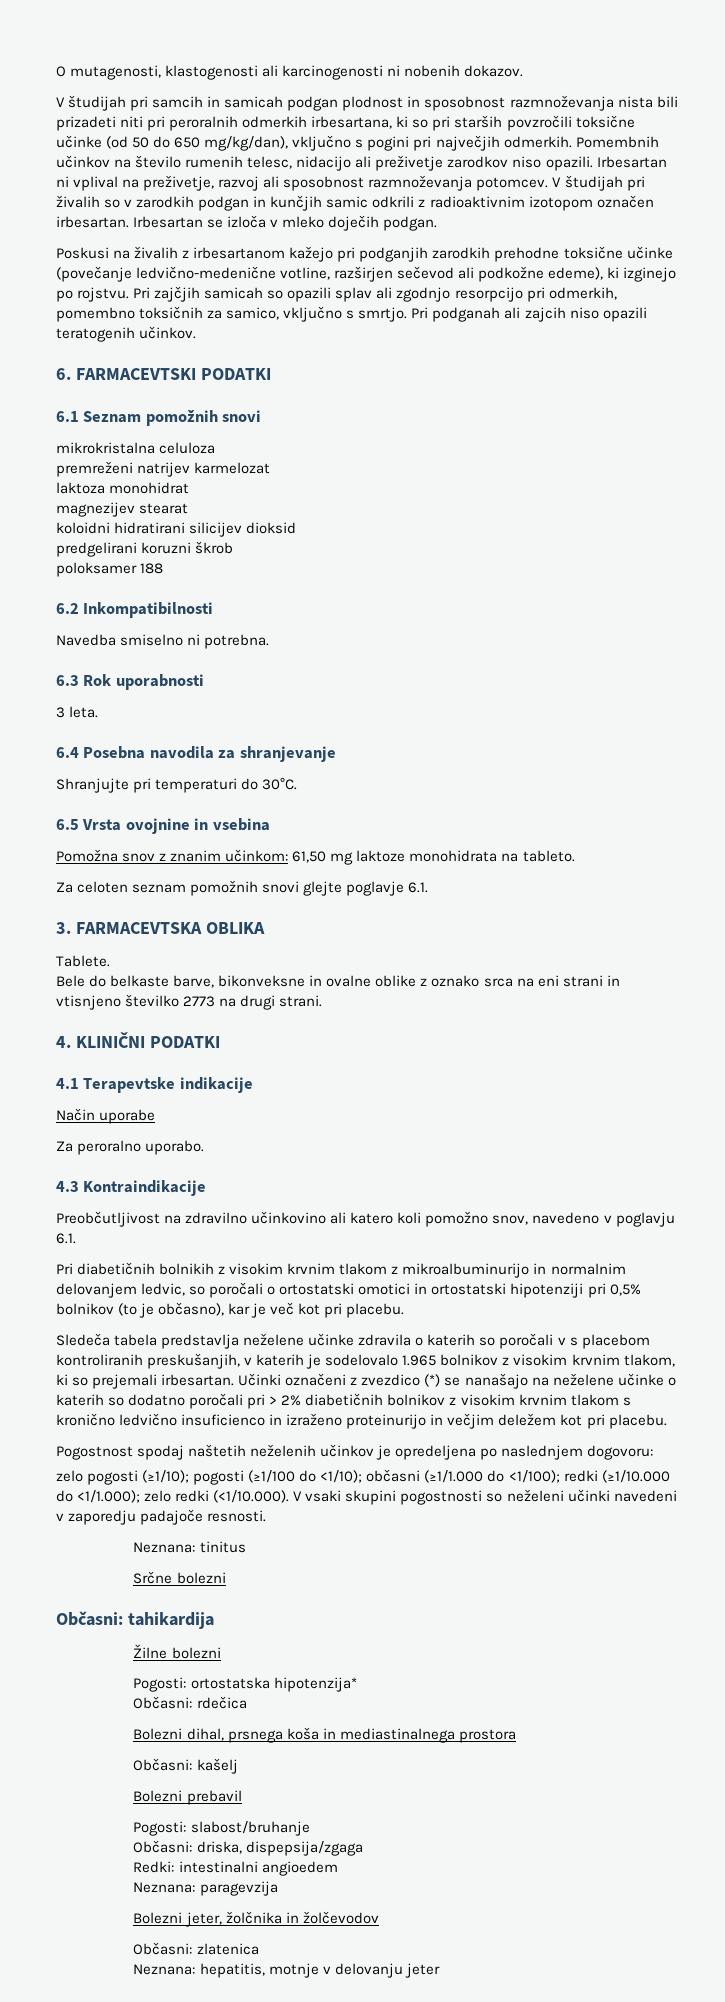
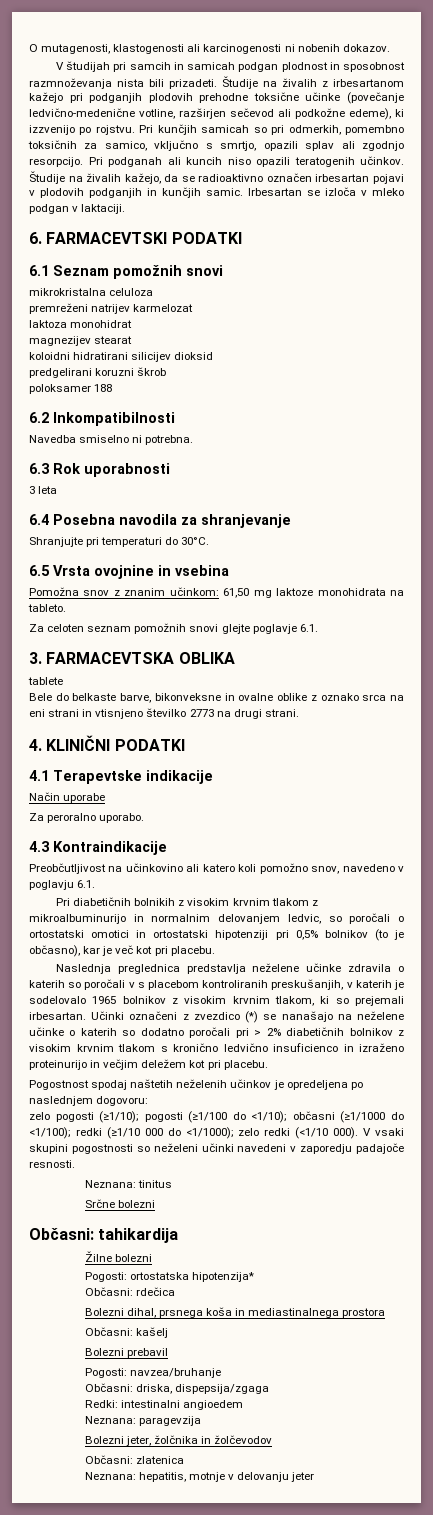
[56,115,635,131] [56,135,659,151] [56,155,667,171] [56,175,645,191] [56,195,654,211] [56,215,438,231] [56,247,109,259] prizadeti niti pri peroralnih odmerkih irbesartana, ki so pri starših povzročili toksične učinke (od 50 do 650 mg/kg/dan), vključno s pogini pri največjih odmerkih. Pomembnih učinkov na število rumenih telesc, nidacijo ali preživetje zarodkov niso opazili. Irbesartan ni vplival na preživetje, razvoj ali sposobnost razmnoževanja potomcev. V študijah pri živalih so v zarodkih podgan in kunčjih samic odkrili z radioaktivnim izotopom označen irbesartan. Irbesartan se izloča v mleko doječih podgan. // Poskusi -> [169,76,258,89] prizadeti. Študije
[432,247,491,259] zarodkih -> [148,93,193,103] plodovih
[623,267,677,282] izginejo -> [29,125,75,135] izzvenijo
[154,286,201,302] zajčjih -> [157,124,197,135] kunčjih
[287,287,523,302] opazili splav ali zgodnjo resorpcijo -> (267, 130) none
[358,307,408,322] smrtjo. -> [220,141,404,151] [29,157,83,167] smrtjo, opazili splav ali zgodnjo resorpcijo.
[524,307,566,322] zajcih -> [186,157,222,165] kuncih
(197, 332) none -> [29,171,404,184] [29,187,404,198] [29,204,126,214] Študije na živalih kažejo, da se radioaktivno označen irbesartan pojavi v plodovih podganjih in kunčjih samic. Irbesartan se izloča v mleko podgan v laktaciji.
[69,706,99,718] leta. -> [38,486,58,494] leta
[56,955,110,967] Tablete. -> [28,677,63,685] tablete
[185,1212,248,1224] zdravilno -> (123, 869) none
[56,1333,158,1346] Sledeča tabela -> [55,964,180,974] Naslednja preglednica
[402,1355,437,1366] 1.965 -> [92,996,117,1004] 1965
[424,1470,484,1483] (≥1/1.000 -> [340,1111,386,1123] (≥1/1000
[601,1470,670,1483] [56,1490,290,1503] (≥1/10.000 do <1/1.000); zelo redki (<1/10.000). -> [106,1127,359,1139] (≥1/10 000 do <1/1000); zelo redki (<1/10 000).
[190,1821,310,1836] slabost/bruhanje -> [129,1368,221,1378] navzea/bruhanje

